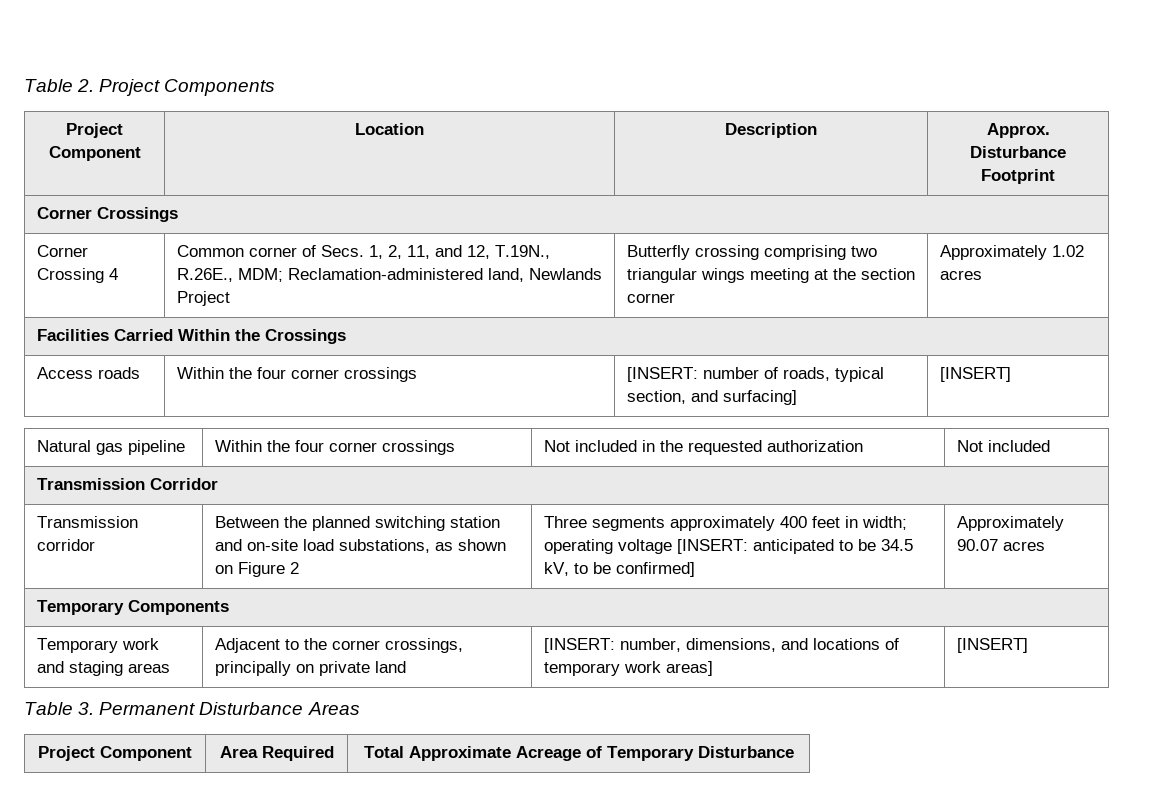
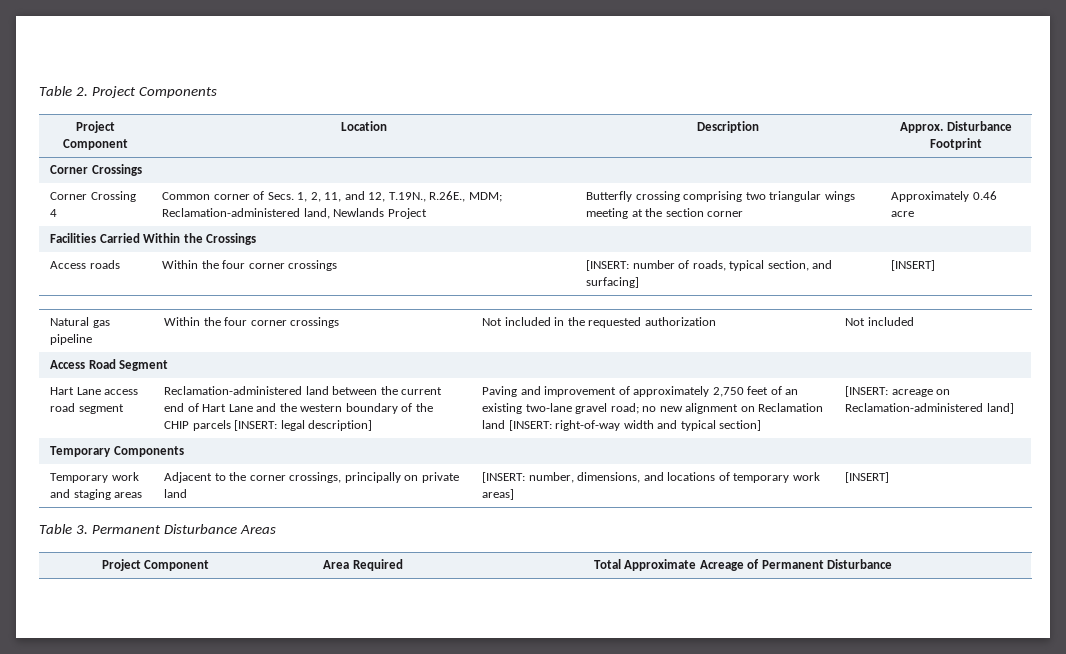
[1051,245,1084,257] [939,270,982,280] 1.02 acres -> [972,191,997,200] [891,211,915,217] 0.46 acre
[36,478,218,490] [36,516,138,528] [36,539,95,551] [214,516,500,531] [214,539,506,553] [214,562,299,577] [543,516,907,531] [543,539,913,554] [543,562,695,577] [956,516,1064,531] [956,539,1045,551] Transmission Corridor // Transmission corridor | Between the planned switching station and on-site load substations, as shown on Figure 2 | Three segments approximately 400 feet in width; operating voltage [INSERT: anticipated to be 34.5 kV, to be confirmed] | Approximately 90.07 acres -> [50,359,169,371] [50,387,139,395] [50,403,124,414] [164,386,443,395] [164,403,433,414] [164,420,373,431] [482,386,799,397] [482,403,824,414] [482,420,762,431] [845,386,951,397] [845,403,1014,414] Access Road Segment // Hart Lane access road segment | Reclamation-administered land between the current end of Hart Lane and the western boundary of the CHIP parcels [INSERT: legal description] | Paving and improvement of approximately 2,750 feet of an existing two-lane gravel road; no new alignment on Reclamation land [INSERT: right-of-way width and typical section] | [INSERT: acreage on Reclamation-administered land]
[606,746,694,761] Temporary -> [761,560,824,569] Permanent

